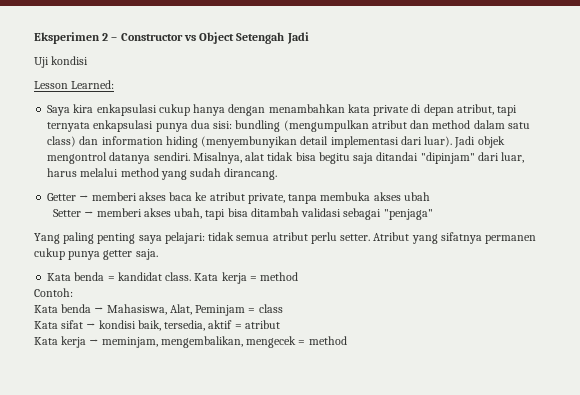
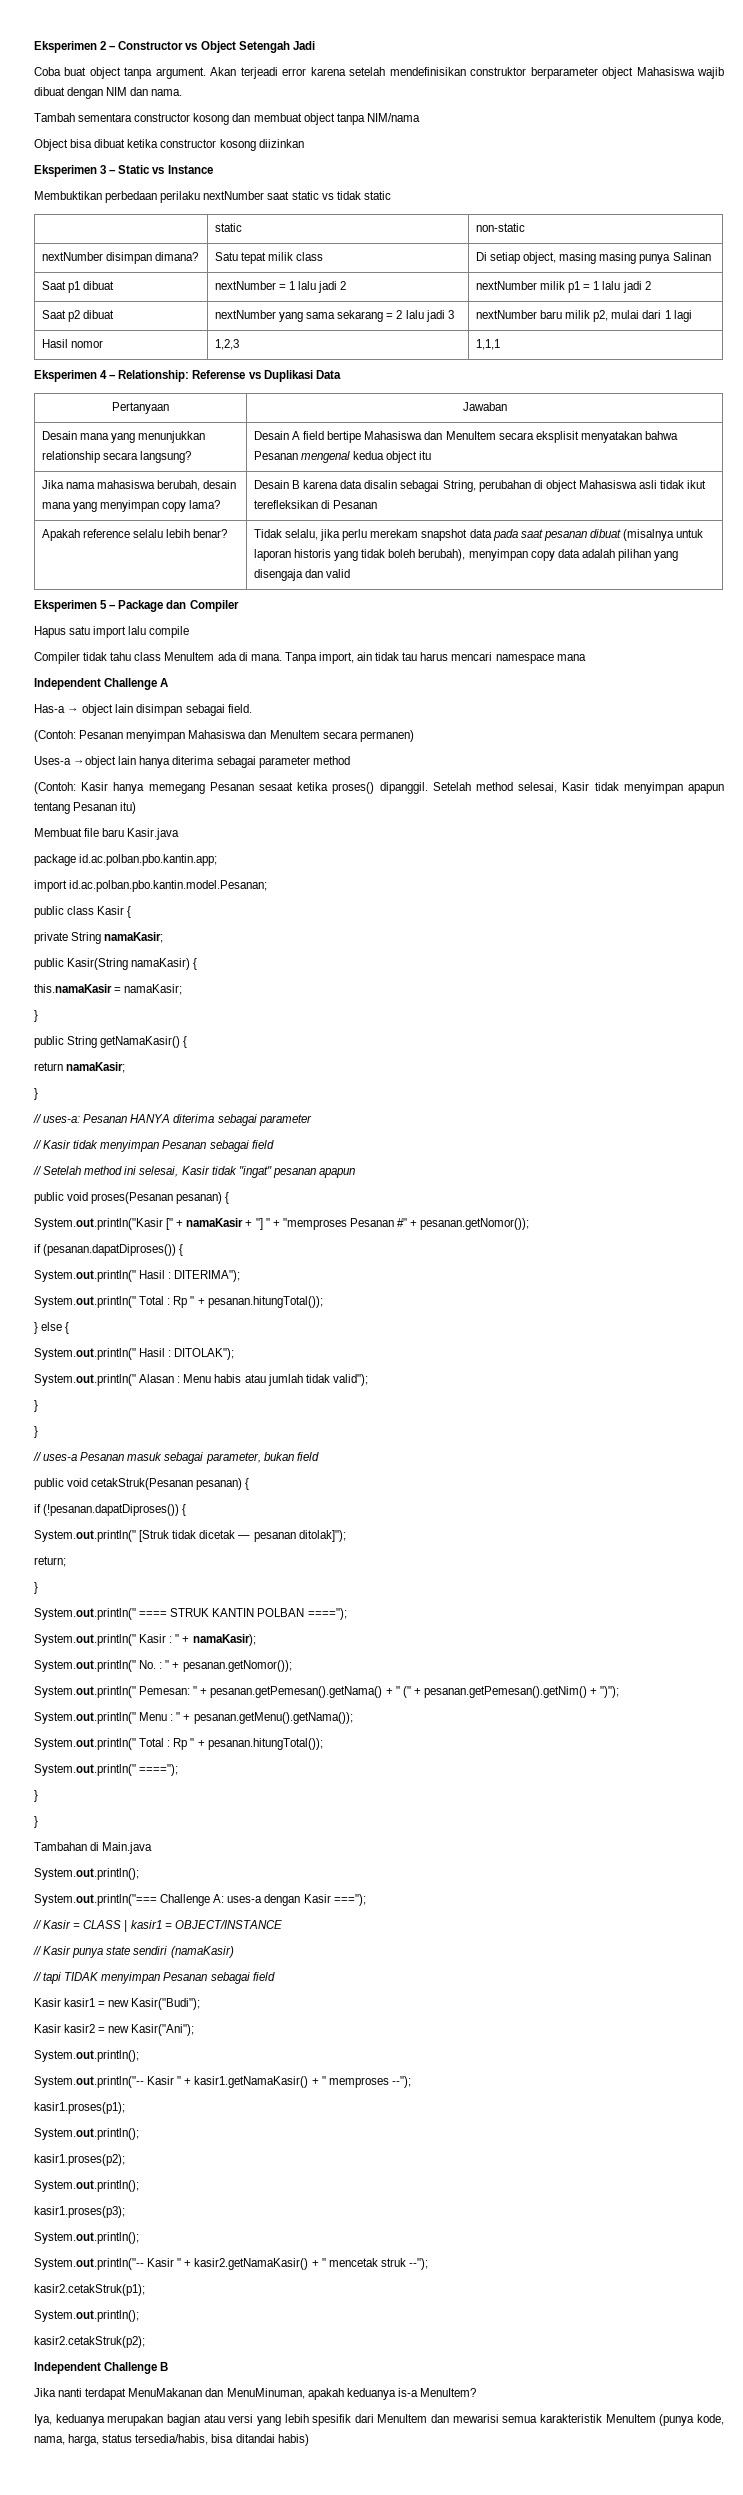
[34,56,89,68] [34,80,115,89] [47,104,518,116] [47,120,530,132] [47,136,505,148] [47,152,525,164] [47,168,278,180] [47,192,430,204] [53,208,433,220] [34,232,537,244] [34,248,158,260] [47,272,299,284] [34,288,73,297] [34,304,283,316] [34,320,280,331] [34,336,347,348] Uji kondisi // Lesson Learned: // Saya kira enkapsulasi cukup hanya dengan menambahkan kata private di depan atribut, tapi ternyata enkapsulasi punya dua sisi: bundling (mengumpulkan atribut dan method dalam satu class) dan information hiding (menyembunyikan detail implementasi dari luar). Jadi objek mengontrol datanya sendiri. Misalnya, alat tidak bisa begitu saja ditandai "dipinjam" dari luar, harus melalui method yang sudah dirancang. // Getter → memberi akses baca ke atribut private, tanpa membuka akses ubah // Setter → memberi akses ubah, tapi bisa ditambah validasi sebagai "penjaga" // Yang paling penting saya pelajari: tidak semua atribut perlu setter. Atribut yang sifatnya permanen cukup punya getter saja. // Kata benda = kandidat class. Kata kerja = method // Contoh: // Kata benda → Mahasiswa, Alat, Peminjam = class // Kata sifat → kondisi baik, tersedia, aktif = atribut // Kata kerja → meminjam, mengembalikan, mengecek = method -> [34,67,724,79] [34,87,183,99] [34,113,420,125] [34,139,304,151] [34,165,213,177] [34,191,391,203] [214,223,242,232] [475,223,525,232] [41,252,199,264] [214,252,324,264] [475,252,711,264] [41,281,115,293] [214,281,347,293] [475,281,651,293] [41,310,115,322] [214,310,454,322] [475,310,692,322] [41,339,103,348] [214,339,239,350] [475,339,500,350] [34,370,341,382] [112,402,169,414] [462,402,507,411] [41,431,206,443] [41,451,192,463] [253,431,678,443] [253,451,432,463] [41,480,237,491] [41,500,221,512] [253,480,707,492] [253,500,378,509] [41,529,228,541] [253,529,704,541] [253,549,679,561] [253,569,351,581] [34,600,239,612] [34,626,190,638] [34,652,586,664] [34,678,169,690] [34,704,252,716] [34,730,414,742] [34,756,350,768] [34,782,725,794] [34,802,137,814] [34,828,180,840] [34,854,218,866] [34,880,268,892] [34,906,132,918] [34,932,164,944] [34,958,198,970] [34,984,183,995] [34,1010,38,1022] [34,1036,188,1048] [34,1062,126,1073] [34,1088,38,1100] [33,1114,312,1126] [33,1140,274,1152] [33,1166,355,1178] [34,1192,230,1204] [34,1218,530,1230] [34,1244,184,1256] [34,1270,241,1282] [34,1296,323,1308] [34,1322,70,1334] [34,1348,235,1360] [34,1374,368,1386] [34,1400,38,1412] [34,1426,38,1438] [33,1452,319,1464] [34,1478,250,1490] [34,1504,187,1516] [34,1530,346,1542] [34,1556,66,1567] [34,1582,38,1594] [34,1608,347,1620] [34,1634,256,1646] [34,1660,292,1672] [34,1686,620,1698] [34,1712,353,1724] [34,1738,323,1750] [34,1764,179,1776] [34,1790,38,1802] [34,1816,38,1828] [34,1842,153,1854] [34,1868,139,1880] [34,1894,366,1906] [33,1920,282,1932] [33,1946,234,1958] [33,1972,275,1984] [34,1998,201,2010] [34,2024,195,2036] [34,2050,139,2062] [34,2076,411,2088] [34,2102,125,2114] [34,2128,139,2140] [34,2154,125,2166] [34,2180,139,2192] [34,2206,125,2218] [34,2232,139,2244] [34,2258,428,2270] [34,2284,145,2296] [34,2310,139,2322] [34,2336,145,2348] [34,2362,169,2374] [34,2388,476,2400] [34,2414,724,2426] [34,2434,309,2446] Coba buat object tanpa argument. Akan terjeadi error karena setelah mendefinisikan construktor berparameter object Mahasiswa wajib dibuat dengan NIM dan nama. // Tambah sementara constructor kosong dan membuat object tanpa NIM/nama // Object bisa dibuat ketika constructor kosong diizinkan // Eksperimen 3 – Static vs Instance // Membuktikan perbedaan perilaku nextNumber saat static vs tidak static // | static | non-static // nextNumber disimpan dimana? | Satu tepat milik class | Di setiap object, masing masing punya Salinan // Saat p1 dibuat | nextNumber = 1 lalu jadi 2 | nextNumber milik p1 = 1 lalu jadi 2 // Saat p2 dibuat | nextNumber yang sama sekarang = 2 lalu jadi 3 | nextNumber baru milik p2, mulai dari 1 lagi // Hasil nomor | 1,2,3 | 1,1,1 // Eksperimen 4 – Relationship: Referense vs Duplikasi Data // Pertanyaan | Jawaban // Desain mana yang menunjukkan relationship secara langsung? | Desain A field bertipe Mahasiswa dan MenuItem secara eksplisit menyatakan bahwa Pesanan mengenal kedua object itu // Jika nama mahasiswa berubah, desain mana yang menyimpan copy lama? | Desain B karena data disalin sebagai String, perubahan di object Mahasiswa asli tidak ikut terefleksikan di Pesanan // Apakah reference selalu lebih benar? | Tidak selalu, jika perlu merekam snapshot data pada saat pesanan dibuat (misalnya untuk laporan historis yang tidak boleh berubah), menyimpan copy data adalah pilihan yang disengaja dan valid // Eksperimen 5 – Package dan Compiler // Hapus satu import lalu compile // Compiler tidak tahu class MenuItem ada di mana. Tanpa import, ain tidak tau harus mencari namespace mana // Independent Challenge A // Has-a → object lain disimpan sebagai field. // (Contoh: Pesanan menyimpan Mahasiswa dan MenuItem secara permanen) // Uses-a →object lain hanya diterima sebagai parameter method // (Contoh: Kasir hanya memegang Pesanan sesaat ketika proses() dipanggil. Setelah method selesai, Kasir tidak menyimpan apapun tentang Pesanan itu) // Membuat file baru Kasir.java // package id.ac.polban.pbo.kantin.app; // import id.ac.polban.pbo.kantin.model.Pesanan; // public class Kasir { // private String namaKasir; // public Kasir(String namaKasir) { // this.namaKasir = namaKasir; // } // public String getNamaKasir() { // return namaKasir; // } // // uses-a: Pesanan HANYA diterima sebagai parameter // // Kasir tidak menyimpan Pesanan sebagai field // // Setelah method ini selesai, Kasir tidak "ingat" pesanan apapun // public void proses(Pesanan pesanan) { // System.out.println("Kasir [" + namaKasir + "] " + "memproses Pesanan #" + pesanan.getNomor()); // if (pesanan.dapatDiproses()) { // System.out.println(" Hasil : DITERIMA"); // System.out.println(" Total : Rp " + pesanan.hitungTotal()); // } else { // System.out.println(" Hasil : DITOLAK"); // System.out.println(" Alasan : Menu habis atau jumlah tidak valid"); // } // } // // uses-a Pesanan masuk sebagai parameter, bukan field // public void cetakStruk(Pesanan pesanan) { // if (!pesanan.dapatDiproses()) { // System.out.println(" [Struk tidak dicetak — pesanan ditolak]"); // return; // } // System.out.println(" ==== STRUK KANTIN POLBAN ===="); // System.out.println(" Kasir : " + namaKasir); // System.out.println(" No. : " + pesanan.getNomor()); // System.out.println(" Pemesan: " + pesanan.getPemesan().getNama() + " (" + pesanan.getPemesan().getNim() + ")"); // System.out.println(" Menu : " + pesanan.getMenu().getNama()); // System.out.println(" Total : Rp " + pesanan.hitungTotal()); // System.out.println(" ===="); // } // } // Tambahan di Main.java // System.out.println(); // System.out.println("=== Challenge A: uses-a dengan Kasir ==="); // // Kasir = CLASS | kasir1 = OBJECT/INSTANCE // // Kasir punya state sendiri (namaKasir) // // tapi TIDAK menyimpan Pesanan sebagai field // Kasir kasir1 = new Kasir("Budi"); // Kasir kasir2 = new Kasir("Ani"); // System.out.println(); // System.out.println("-- Kasir " + kasir1.getNamaKasir() + " memproses --"); // kasir1.proses(p1); // System.out.println(); // kasir1.proses(p2); // System.out.println(); // kasir1.proses(p3); // System.out.println(); // System.out.println("-- Kasir " + kasir2.getNamaKasir() + " mencetak struk --"); // kasir2.cetakStruk(p1); // System.out.println(); // kasir2.cetakStruk(p2); // Independent Challenge B // Jika nanti terdapat MenuMakanan dan MenuMinuman, apakah keduanya is-a MenuItem? // Iya, keduanya merupakan bagian atau versi yang lebih spesifik dari MenuItem dan mewarisi semua karakteristik MenuItem (punya kode, nama, harga, status tersedia/habis, bisa ditandai habis)

